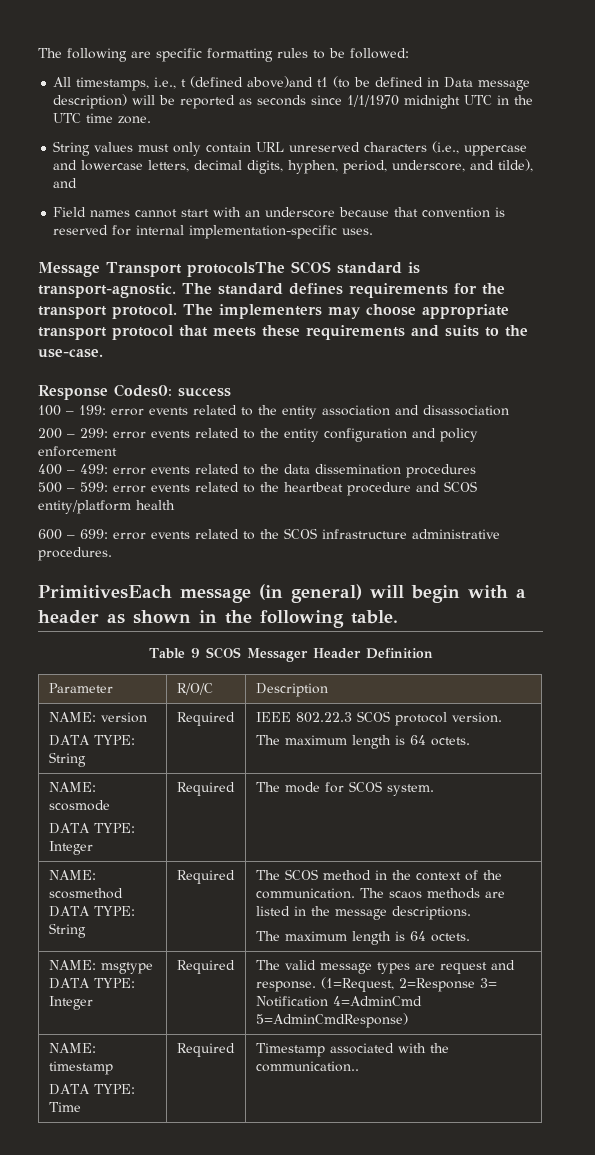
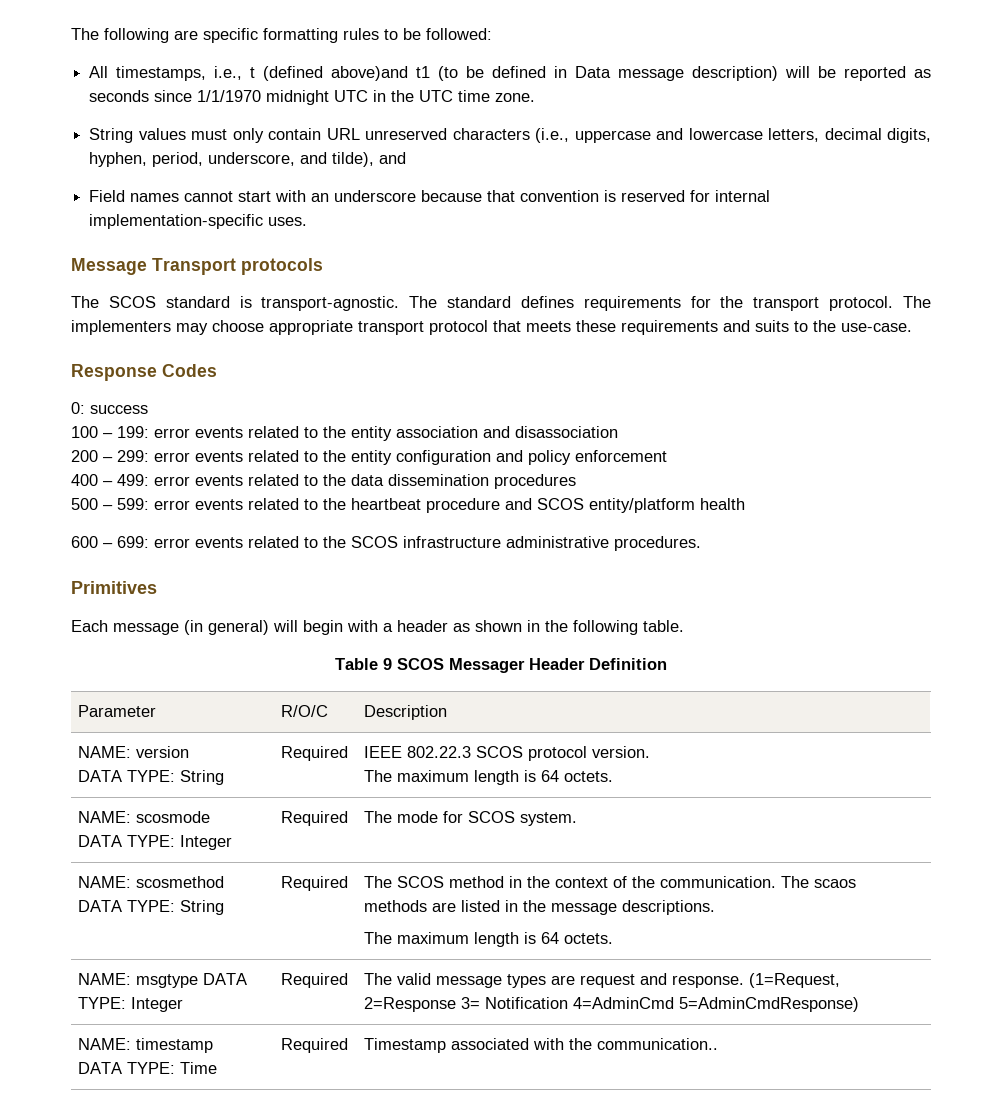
[186,262,285,277] protocolsThe -> [241,258,323,275] [71,296,99,308] protocols // The
[114,384,172,397] Codes0: -> [162,364,217,377] [71,402,85,414] Codes // 0:
[38,585,172,599] PrimitivesEach -> [71,581,157,594] [71,620,108,632] Primitives // Each

